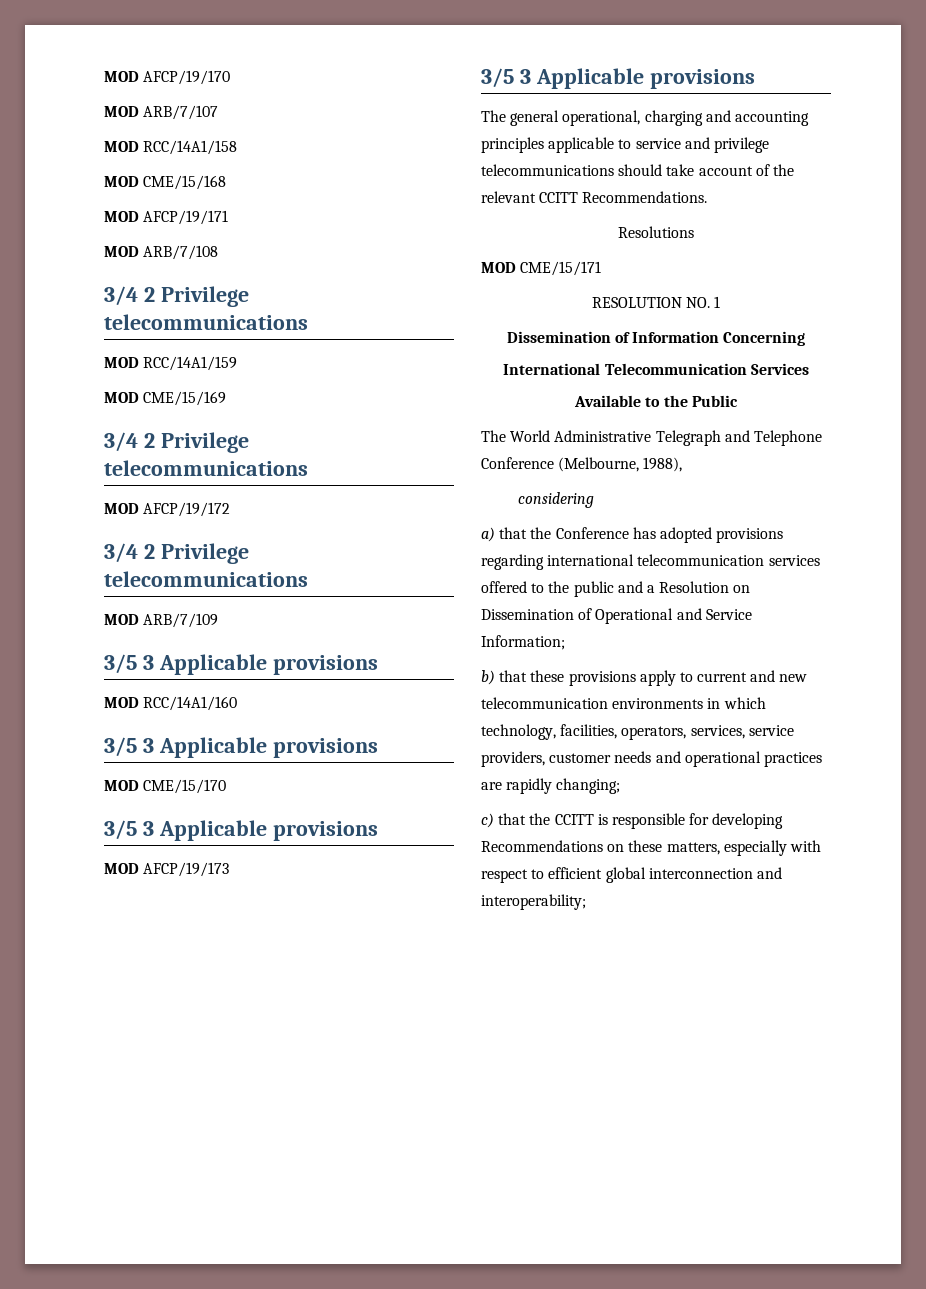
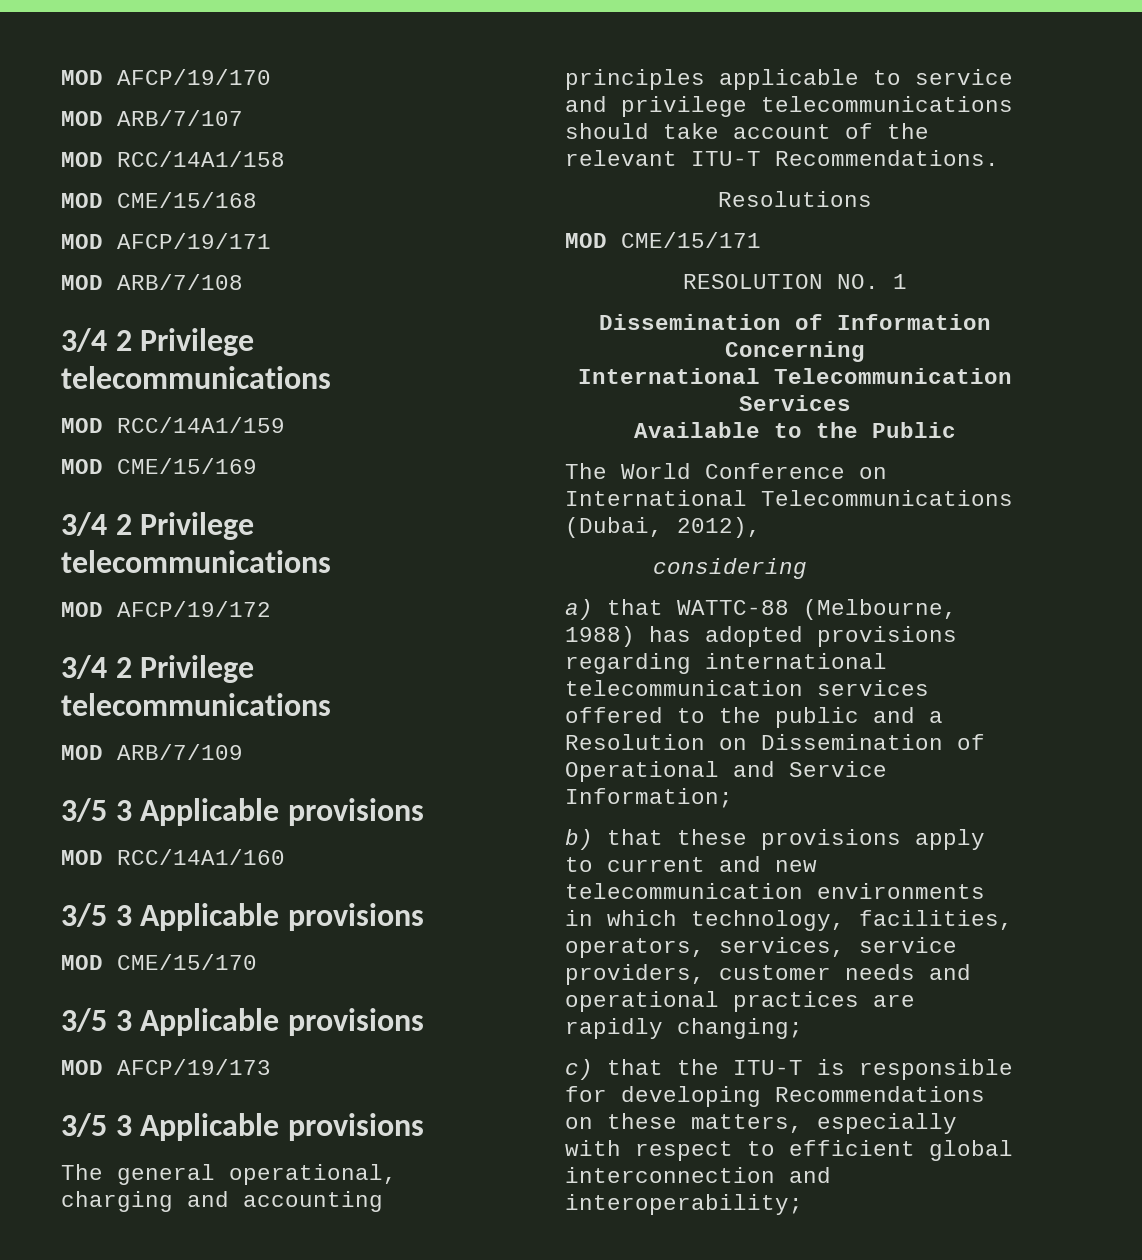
[539,192,579,203] CCITT -> [691,151,761,166] ITU-T
[554,430,822,446] [481,457,683,472] Administrative Telegraph and Telephone Conference (Melbourne, 1988), -> [705,463,887,479] [565,490,1013,506] [565,517,761,538] Conference on International Telecommunications (Dubai, 2012),
[530,527,629,539] the Conference -> [677,599,957,620] [565,626,635,647] WATTC-88 (Melbourne, 1988)
[554,814,594,825] CCITT -> [733,1060,803,1075] ITU-T

